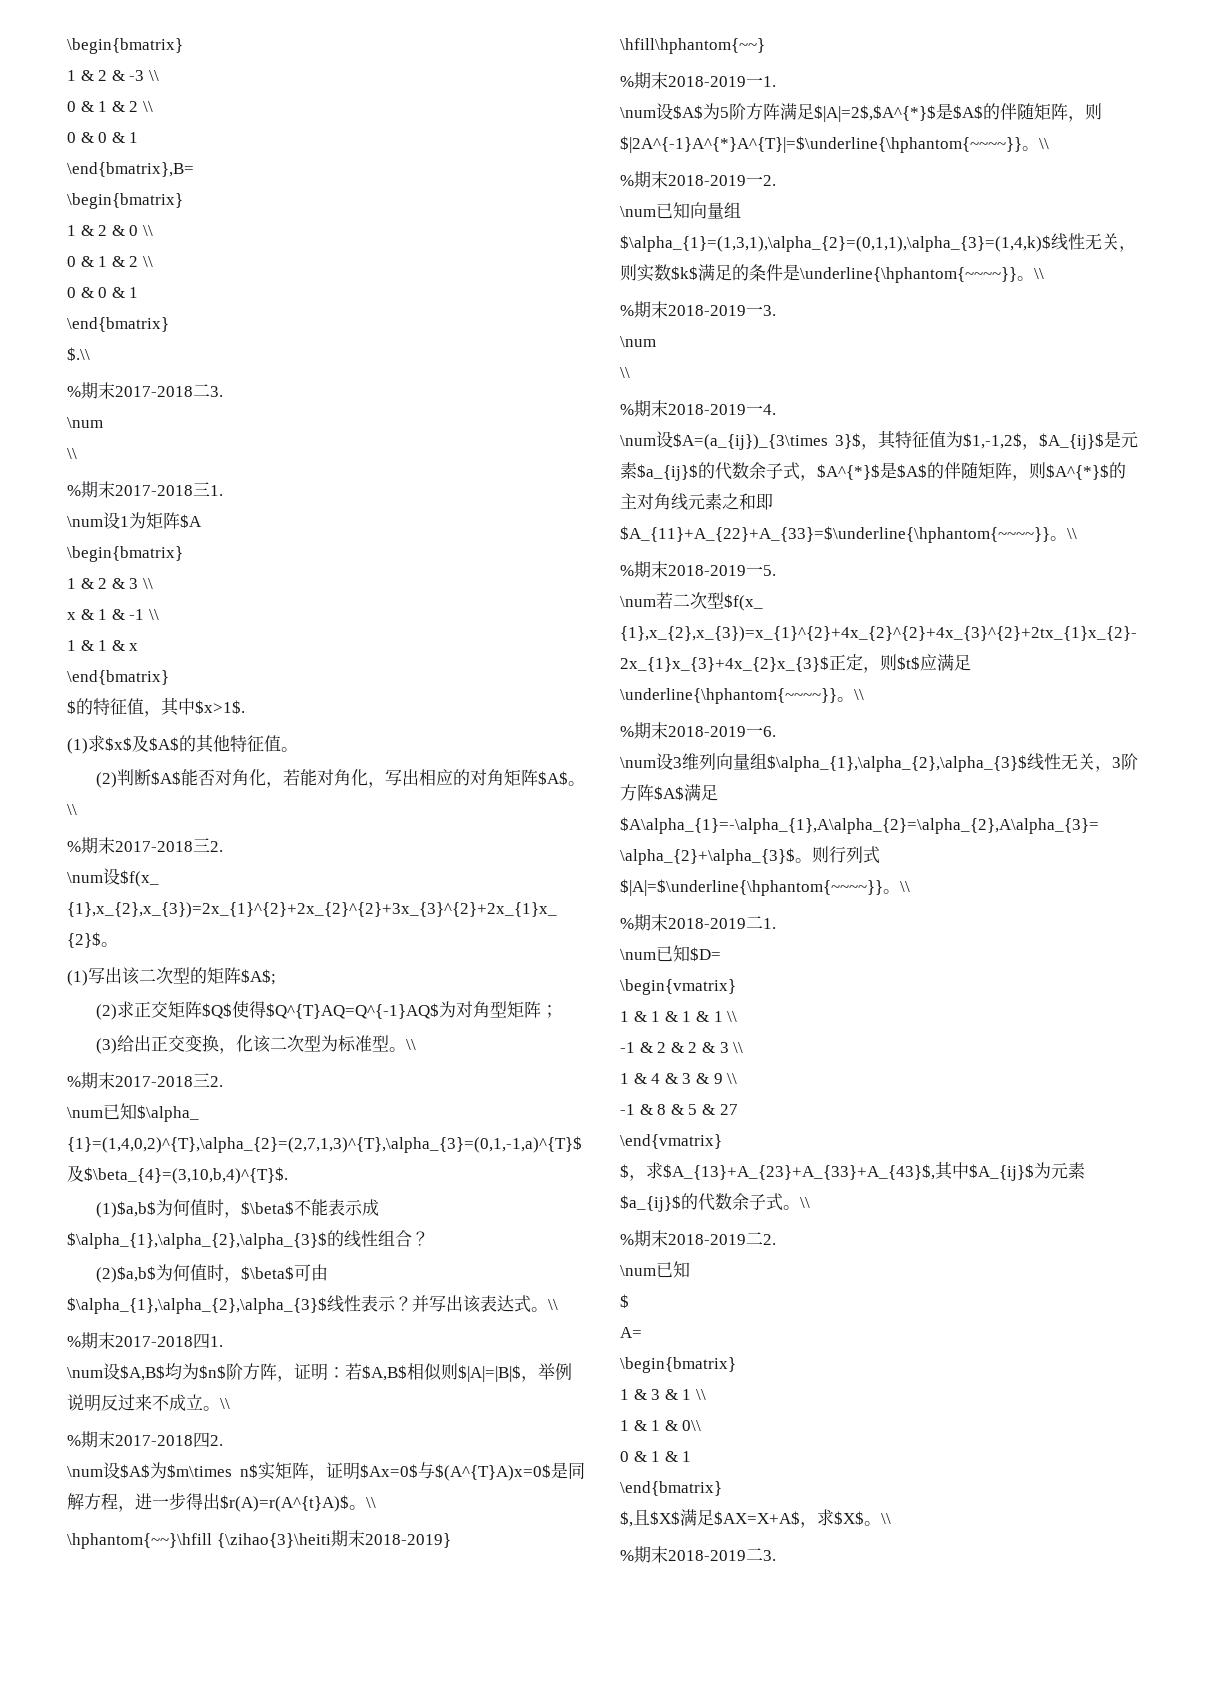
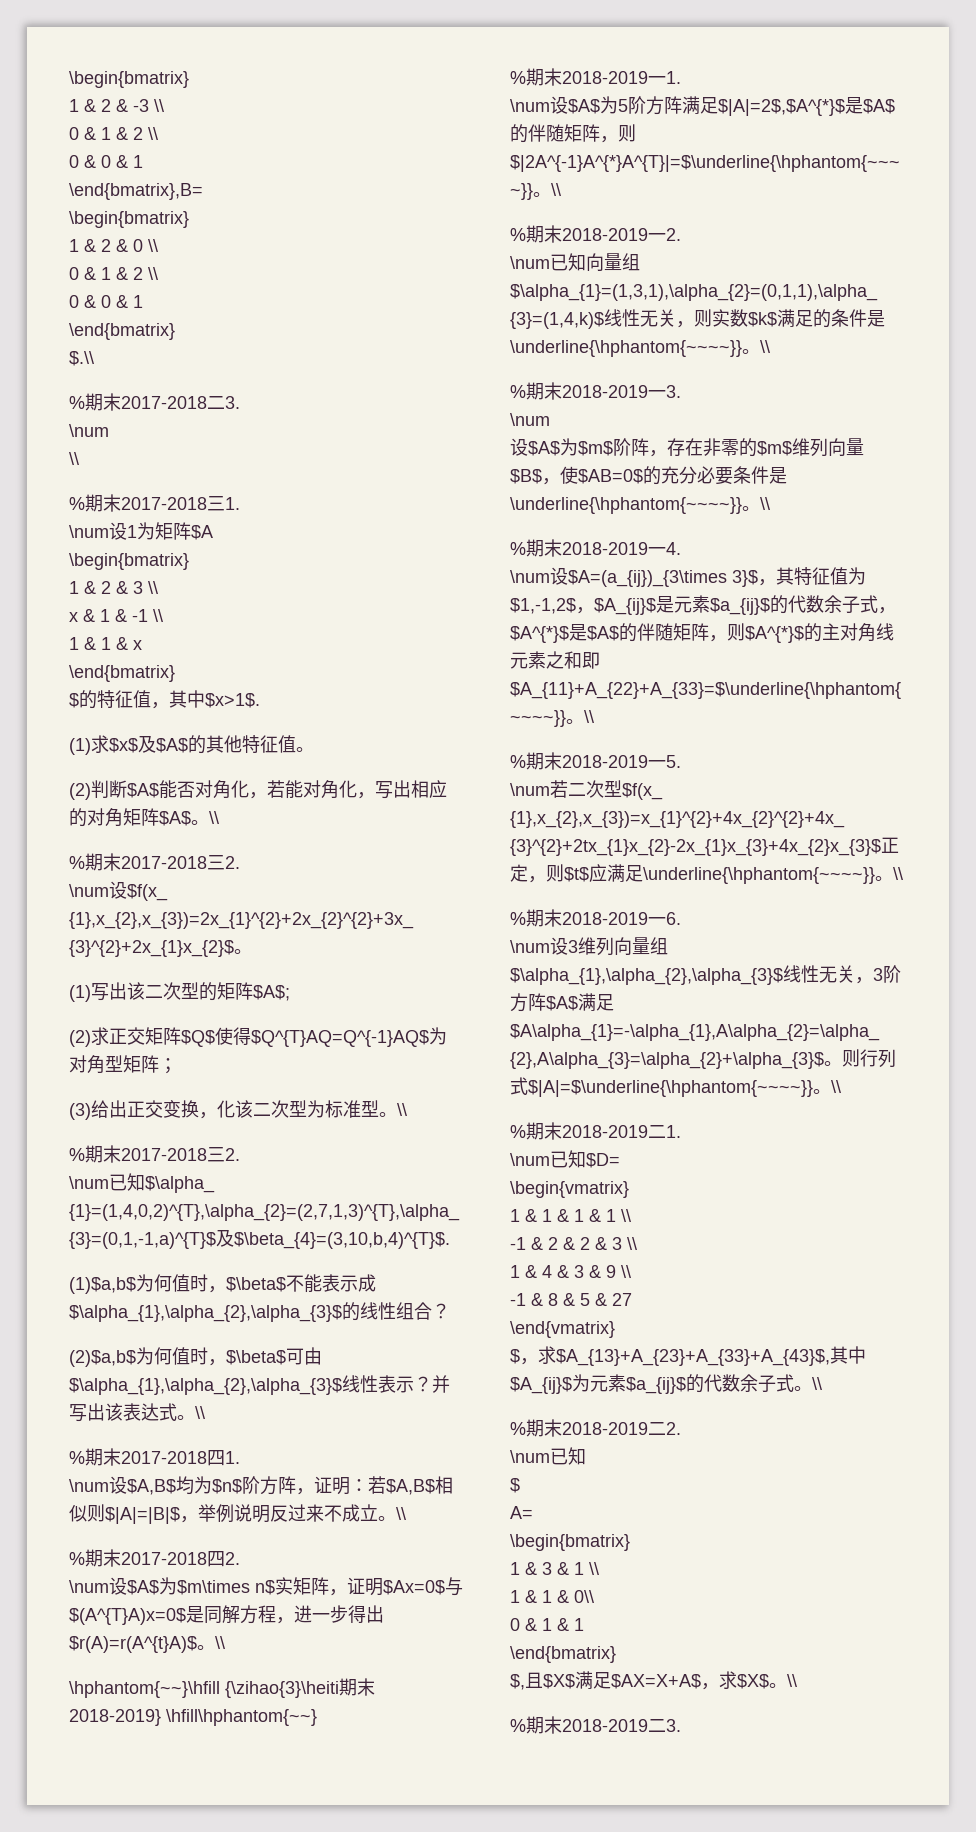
(656, 341) none -> [510,438,864,457] [510,466,787,485] [510,497,760,514] 设$A$为$m$阶阵，存在非零的$m$维列向量$B$，使$AB=0$的充分必要条件是\underline{\hphantom{~~~~}}。

